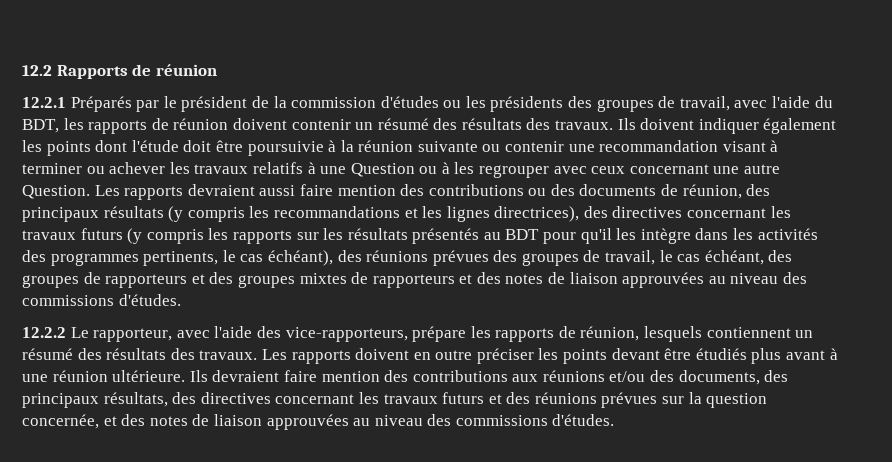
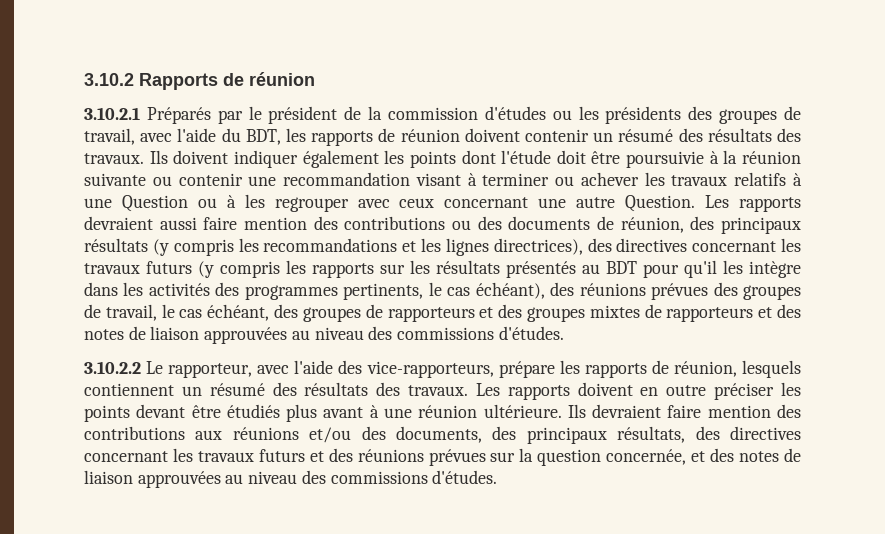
[22,65,52,76] 12.2 -> [84,73,134,86] 3.10.2
[22,97,66,108] 12.2.1 -> [84,107,140,120] 3.10.2.1
[22,327,66,338] 12.2.2 -> [84,361,141,374] 3.10.2.2

